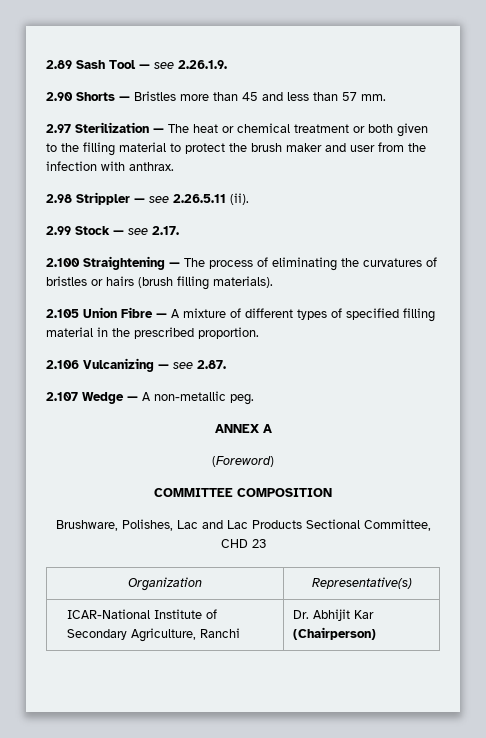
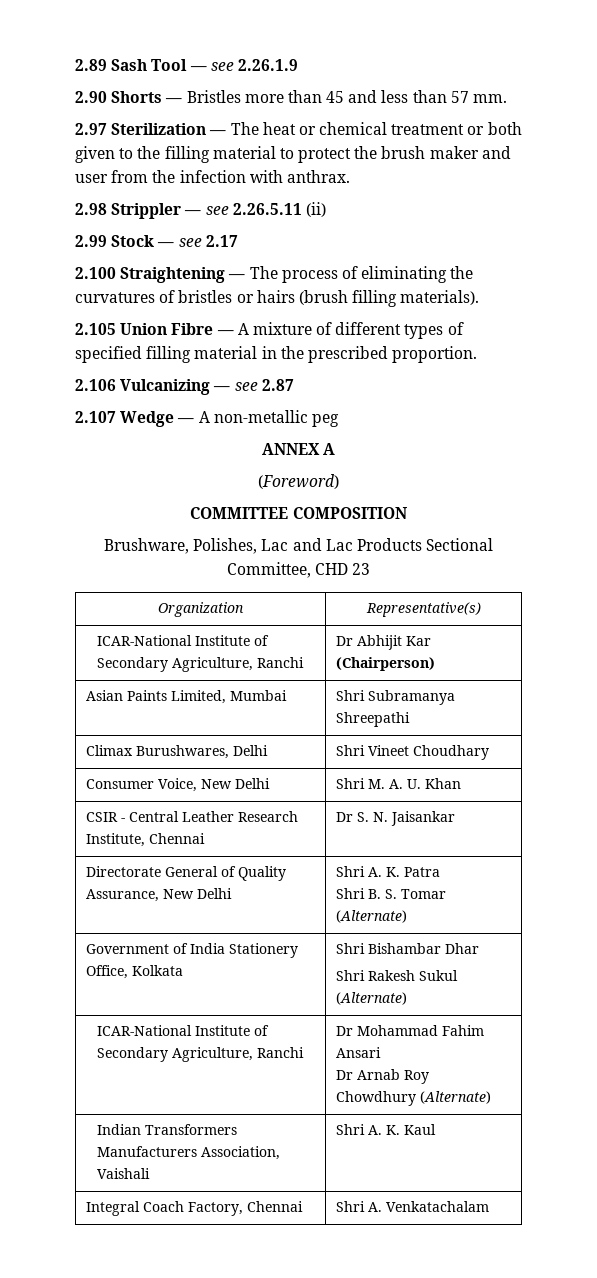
[178,60,227,69] 2.26.1.9. -> [237,59,298,71] 2.26.1.9
[230,193,249,205] (ii). -> [305,202,326,217] (ii)
[152,226,179,235] 2.17. -> [205,235,238,247] 2.17
[197,360,226,369] 2.87. -> [261,379,294,391] 2.87
[230,394,254,405] peg. -> [311,414,339,427] peg
[293,610,310,619] Dr. -> [336,636,354,646] Dr
(377, 633) none -> [86,690,288,704] [336,690,456,705] [336,712,411,727] [86,745,269,759] [336,745,490,760] [86,778,271,792] [336,778,462,789] [86,811,299,822] [86,833,206,847] [336,811,456,826] [86,866,287,881] [86,888,233,902] [336,866,441,877] [336,888,447,899] [336,910,408,923] [86,943,299,958] [86,965,184,979] [336,943,480,954] [336,970,459,981] [336,992,408,1005] [97,1025,270,1036] [97,1047,305,1062] [336,1025,485,1036] [336,1047,382,1058] [336,1069,430,1084] [336,1091,492,1106] [97,1124,238,1135] [97,1146,281,1160] [97,1168,151,1179] [336,1124,437,1135] [86,1201,304,1216] [336,1201,490,1212] // Asian Paints Limited, Mumbai | Shri Subramanya Shreepathi // Climax Burushwares, Delhi | Shri Vineet Choudhary // Consumer Voice, New Delhi | Shri M. A. U. Khan // CSIR - Central Leather Research Institute, Chennai | Dr S. N. Jaisankar // Directorate General of Quality Assurance, New Delhi | Shri A. K. Patra // Shri B. S. Tomar (Alternate) // Government of India Stationery Office, Kolkata | Shri Bishambar Dhar // Shri Rakesh Sukul (Alternate) // ICAR-National Institute of Secondary Agriculture, Ranchi | Dr Mohammad Fahim Ansari // Dr Arnab Roy Chowdhury (Alternate) // Indian Transformers Manufacturers Association, Vaishali | Shri A. K. Kaul // Integral Coach Factory, Chennai | Shri A. Venkatachalam

